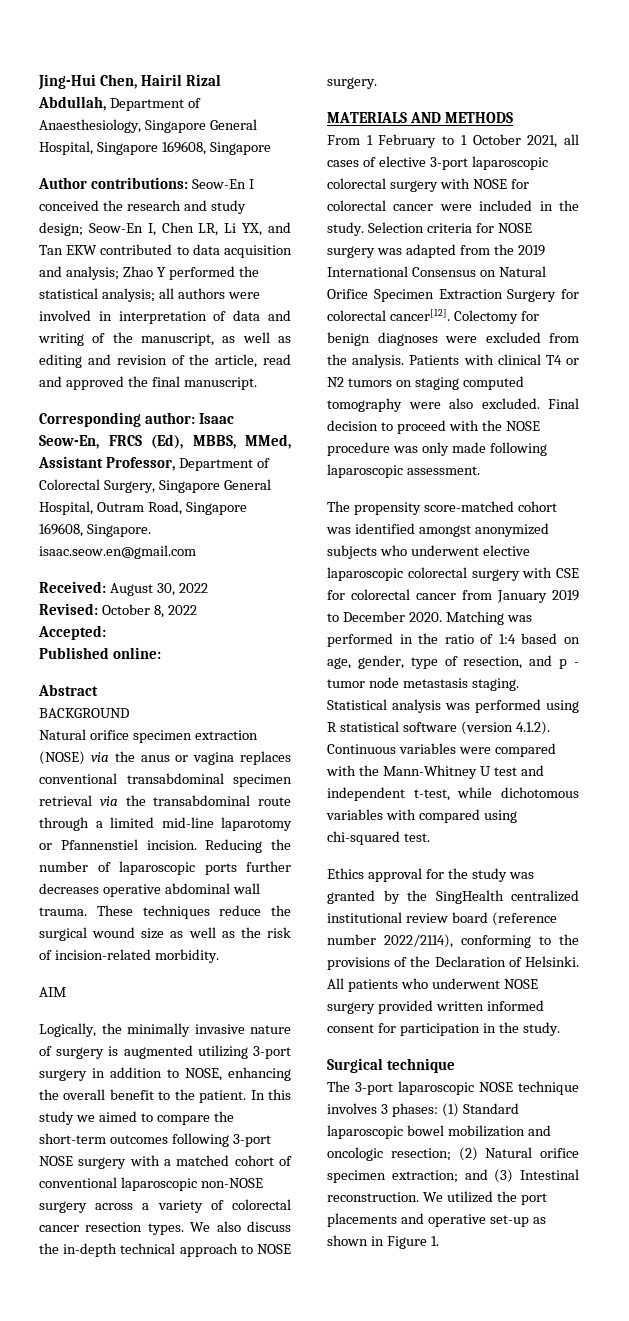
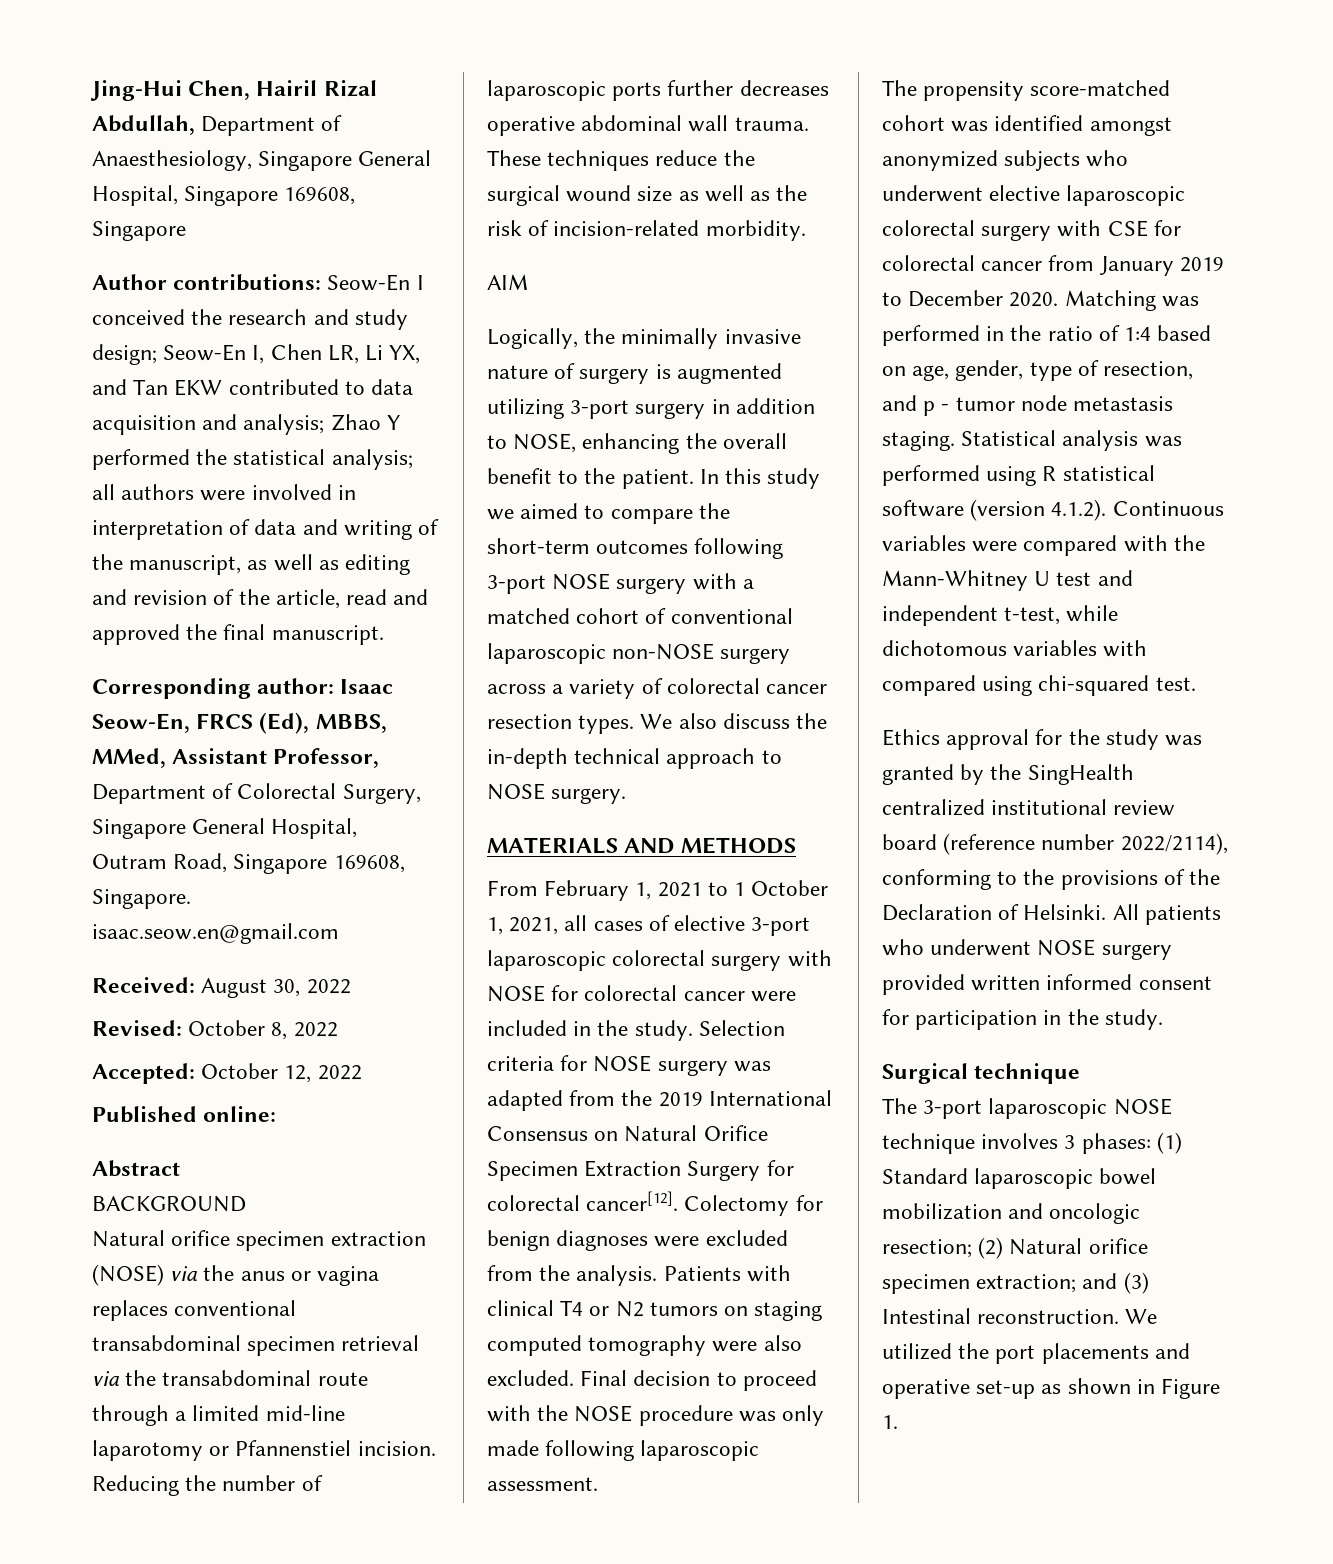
(106, 632) none -> [201,1063,362,1083] October 12, 2022
[366,134,437,148] 1 February -> [544,880,702,901] February 1, 2021
(521, 139) none -> [487,917,503,935] 1,

